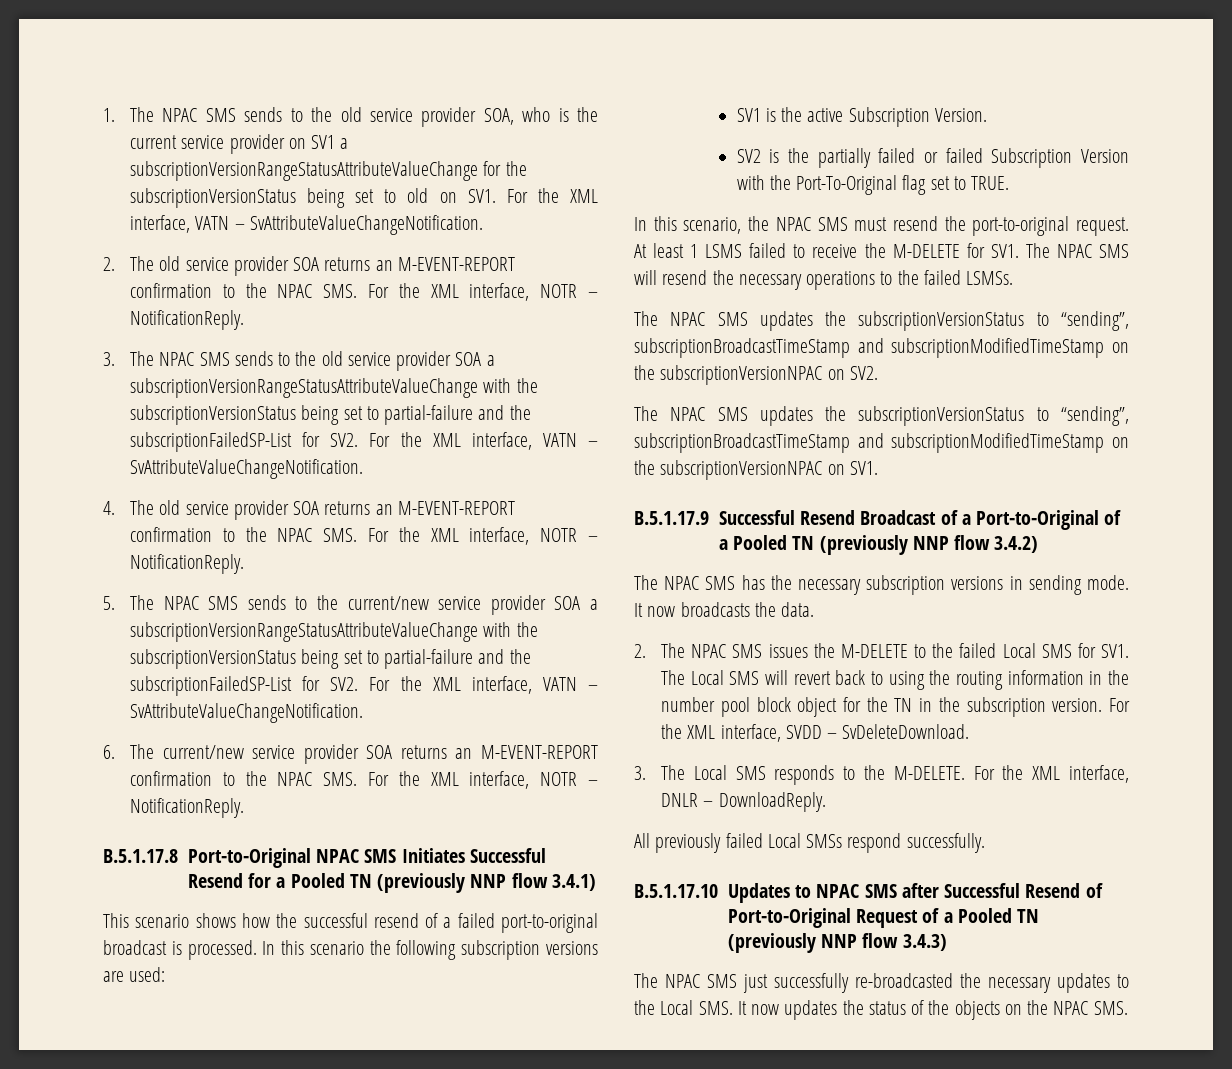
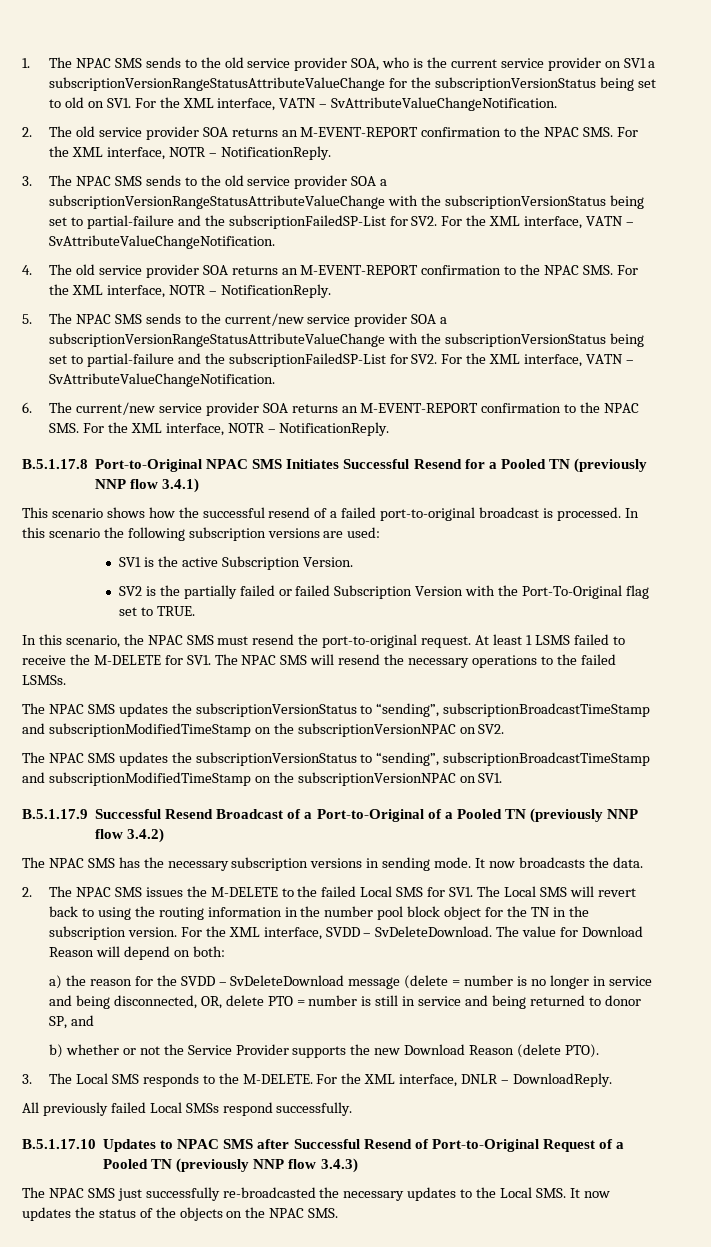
(970, 731) none -> [496,926,643,937] [49,946,225,960] [49,975,652,989] [49,995,641,1009] [49,1015,94,1029] [49,1044,599,1058] The value for Download Reason will depend on both: // a) the reason for the SVDD – SvDeleteDownload message (delete = number is no longer in service and being disconnected, OR, delete PTO = number is still in service and being returned to donor SP, and // b) whether or not the Service Provider supports the new Download Reason (delete PTO).

